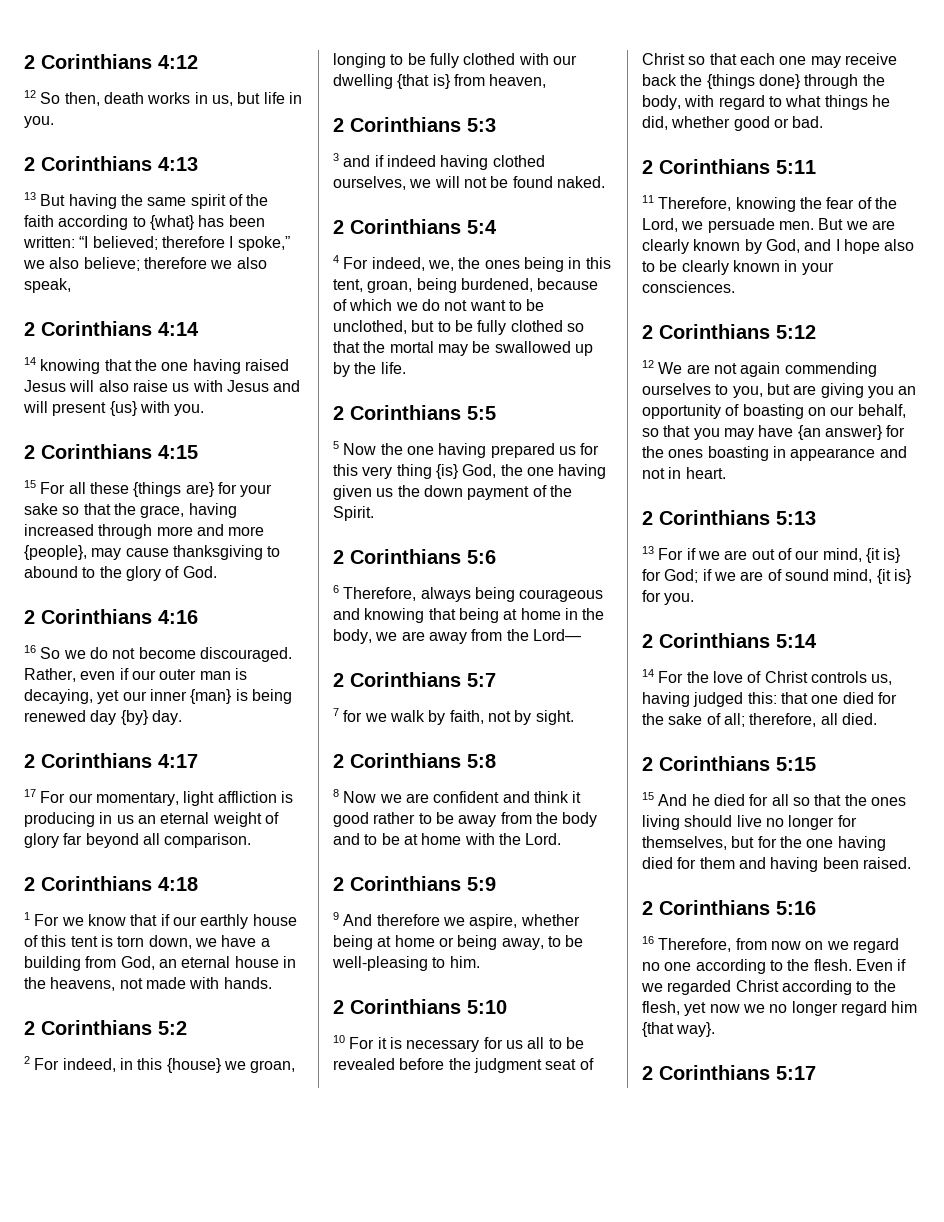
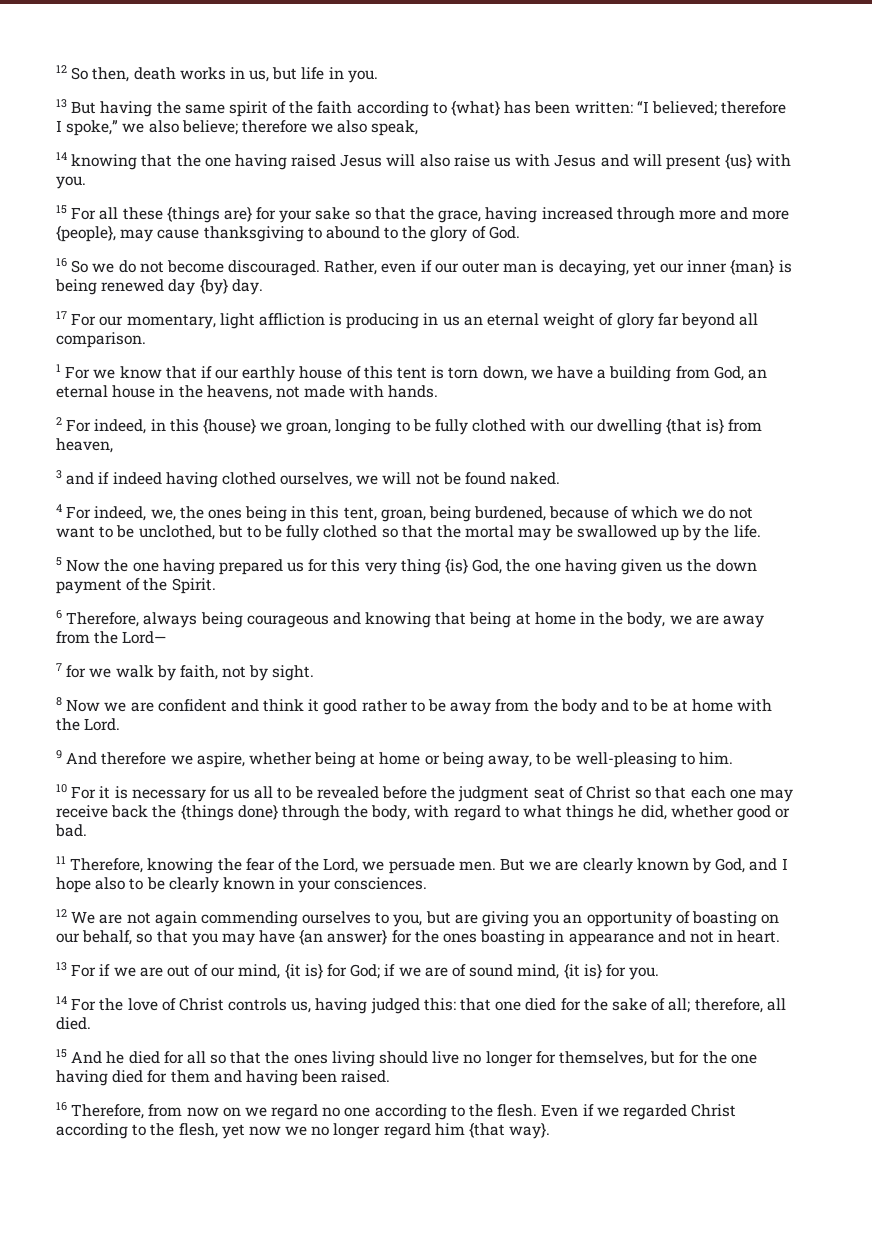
[24,54,198,69] 2 Corinthians 4:12 // -> (56, 69) none
[24,156,198,171] // 2 Corinthians 4:13 -> (378, 76) none
[24,321,199,336] // 2 Corinthians 4:14 -> (419, 128) none
[24,444,198,459] // 2 Corinthians 4:15 -> (86, 182) none
[24,609,198,624] // 2 Corinthians 4:16 -> (520, 232) none
[24,753,198,768] // 2 Corinthians 4:17 -> (263, 287) none
[24,876,198,891] // 2 Corinthians 4:18 -> (146, 340) none
[24,1020,187,1035] // 2 Corinthians 5:2 -> (439, 391) none
[333,117,496,132] // 2 Corinthians 5:3 -> (113, 445) none
[333,219,497,234] // 2 Corinthians 5:4 -> (561, 478) none
[333,405,496,420] // 2 Corinthians 5:5 -> (761, 531) none
[333,549,496,564] // 2 Corinthians 5:6 -> (216, 586) none
[333,672,496,687] // 2 Corinthians 5:7 -> (167, 637) none
[333,753,496,768] // 2 Corinthians 5:8 -> (315, 673) none
[333,876,496,891] // 2 Corinthians 5:9 -> (121, 724) none
[333,999,507,1014] // 2 Corinthians 5:10 -> (733, 758) none
[642,159,816,174] // 2 Corinthians 5:11 -> (87, 830) none
[642,324,816,339] // 2 Corinthians 5:12 -> (428, 883) none
[642,510,816,525] // 2 Corinthians 5:13 -> (781, 936) none
[642,633,817,648] // 2 Corinthians 5:14 -> (660, 973) none
[642,756,816,771] // 2 Corinthians 5:15 -> (91, 1023) none
[642,900,816,915] // 2 Corinthians 5:16 -> (391, 1076) none
[642,1065,816,1080] // 2 Corinthians 5:17 -> (551, 1130) none

